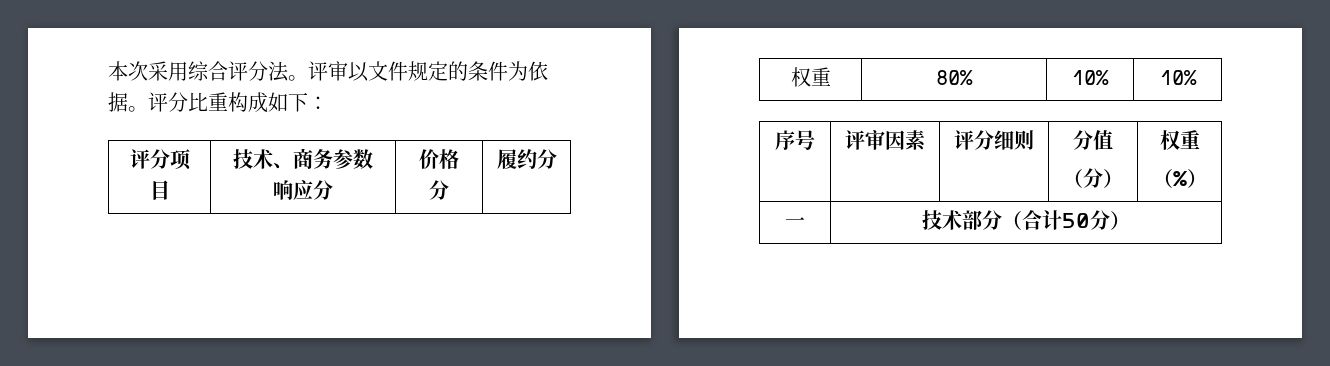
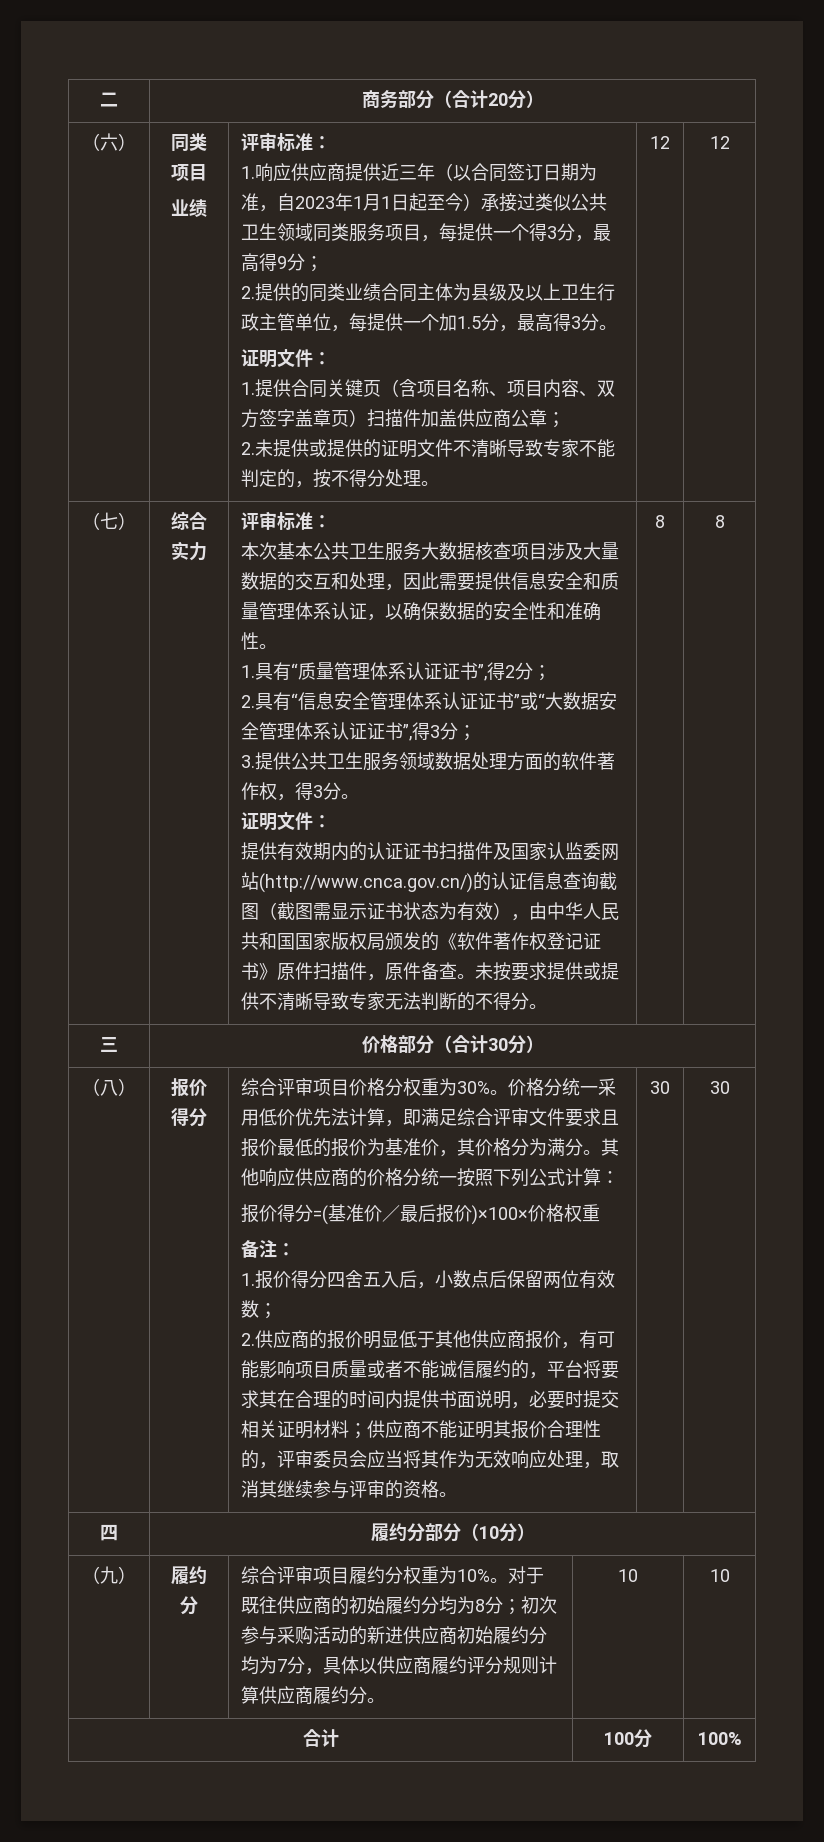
[108,61,548,82] [108,92,328,113] [129,149,191,170] [149,180,170,200] [233,148,373,169] [273,180,333,200] [419,149,459,169] [429,180,449,200] [496,149,557,169] [790,67,831,87] [936,70,973,85] [1072,70,1109,85] [1159,70,1197,85] [775,130,815,150] [845,130,926,150] [954,130,1034,151] [1073,130,1113,150] [1063,168,1123,188] [1159,130,1200,150] [1152,169,1207,188] [785,217,805,228] [922,210,1130,230] 本次采用综合评分法。评审以文件规定的条件为依据。评分比重构成如下： // 评分项目 | 技术、商务参数响应分 | 价格分 | 履约分 // 权重 | 80% | 10% | 10% // 序号 | 评审因素 | 评分细则 | 分值 // （分） | 权重 // （%） // 一 | 技术部分（合计50分） -> [100,92,118,107] [361,90,544,109] [82,133,136,151] [171,133,207,152] [171,164,207,181] [171,198,207,217] [241,132,332,151] [241,163,598,182] [241,193,608,212] [241,223,612,242] [241,253,324,272] [241,283,616,302] [241,313,618,332] [241,349,332,368] [241,379,616,398] [241,409,566,428] [241,439,616,458] [241,469,440,488] [650,136,670,149] [709,136,730,149] [82,512,136,530] [171,511,207,530] [171,541,207,561] [241,511,332,530] [241,542,620,561] [241,572,620,591] [241,602,602,621] [241,632,278,650] [241,662,552,681] [241,692,618,711] [241,722,477,741] [241,752,616,771] [241,782,360,801] [241,812,332,831] [241,842,620,861] [241,872,618,893] [241,902,620,921] [241,932,602,951] [241,962,620,981] [241,992,548,1011] [655,515,665,528] [714,515,725,528] [100,1037,118,1052] [361,1035,544,1054] [82,1078,136,1096] [171,1078,207,1097] [171,1108,207,1127] [241,1078,617,1097] [241,1108,620,1127] [241,1138,620,1157] [241,1168,620,1187] [241,1204,601,1225] [241,1240,296,1258] [241,1270,616,1289] [241,1300,278,1319] [241,1330,616,1349] [241,1360,620,1379] [241,1390,620,1409] [241,1420,602,1439] [241,1450,620,1469] [241,1480,458,1499] [650,1081,670,1094] [709,1081,730,1094] [100,1524,118,1541] [370,1523,535,1542] [82,1566,136,1584] [171,1566,207,1585] [180,1596,198,1615] [241,1566,545,1585] [241,1596,558,1615] [241,1626,548,1645] [241,1656,558,1675] [241,1686,386,1704] [618,1569,638,1582] [709,1569,730,1582] [302,1729,339,1747] [604,1729,652,1748] [697,1732,742,1745] 二 | 商务部分（合计20分） // （六） | 同类项目 // 业绩 | 评审标准： // 1.响应供应商提供近三年（以合同签订日期为准，自2023年1月1日起至今）承接过类似公共卫生领域同类服务项目，每提供一个得3分，最高得9分； // 2.提供的同类业绩合同主体为县级及以上卫生行政主管单位，每提供一个加1.5分，最高得3分。 // 证明文件： // 1.提供合同关键页（含项目名称、项目内容、双方签字盖章页）扫描件加盖供应商公章； // 2.未提供或提供的证明文件不清晰导致专家不能判定的，按不得分处理。 | 12 | 12 // （七） | 综合实力 | 评审标准： // 本次基本公共卫生服务大数据核查项目涉及大量数据的交互和处理，因此需要提供信息安全和质量管理体系认证，以确保数据的安全性和准确性。 // 1.具有“质量管理体系认证证书”,得2分； // 2.具有“信息安全管理体系认证证书”或“大数据安全管理体系认证证书”,得3分； // 3.提供公共卫生服务领域数据处理方面的软件著作权，得3分。 // 证明文件： // 提供有效期内的认证证书扫描件及国家认监委网站(http://www.cnca.gov.cn/)的认证信息查询截图（截图需显示证书状态为有效），由中华人民共和国国家版权局颁发的《软件著作权登记证书》原件扫描件，原件备查。未按要求提供或提供不清晰导致专家无法判断的不得分。 | 8 | 8 // 三 | 价格部分（合计30分） // （八） | 报价得分 | 综合评审项目价格分权重为30%。价格分统一采用低价优先法计算，即满足综合评审文件要求且报价最低的报价为基准价，其价格分为满分。其他响应供应商的价格分统一按照下列公式计算： // 报价得分=(基准价／最后报价)×100×价格权重 // 备注： // 1.报价得分四舍五入后，小数点后保留两位有效数； // 2.供应商的报价明显低于其他供应商报价，有可能影响项目质量或者不能诚信履约的，平台将要求其在合理的时间内提供书面说明，必要时提交相关证明材料；供应商不能证明其报价合理性的，评审委员会应当将其作为无效响应处理，取消其继续参与评审的资格。 | 30 | 30 // 四 | 履约分部分（10分） // （九） | 履约分 | 综合评审项目履约分权重为10%。对于既往供应商的初始履约分均为8分；初次参与采购活动的新进供应商初始履约分均为7分，具体以供应商履约评分规则计算供应商履约分。 | 10 | 10 // 合计 | 100分 | 100%

